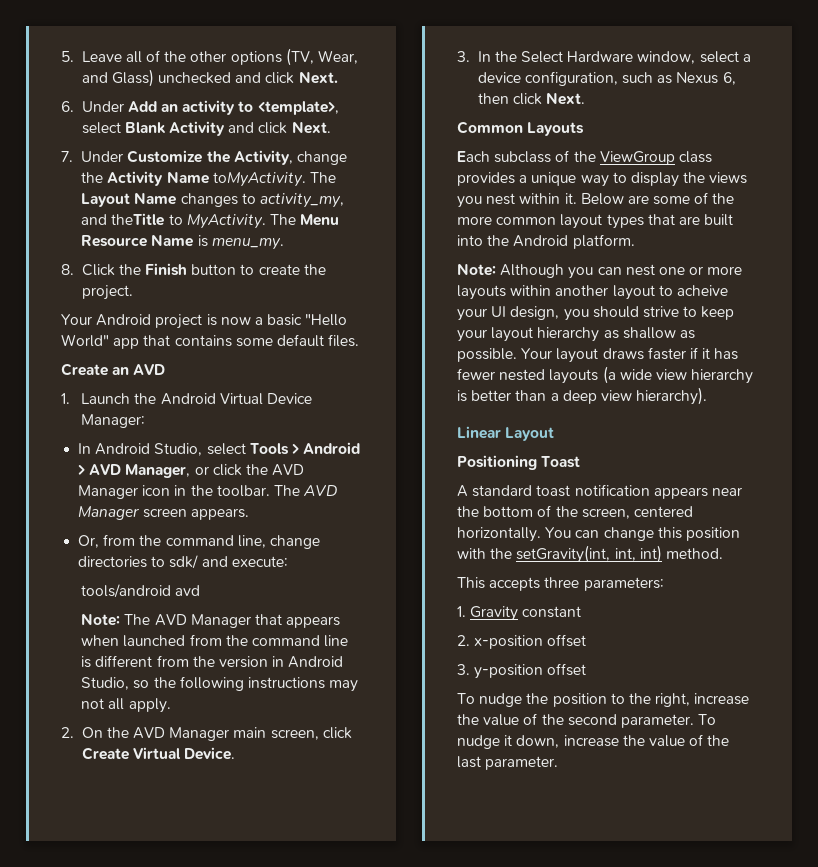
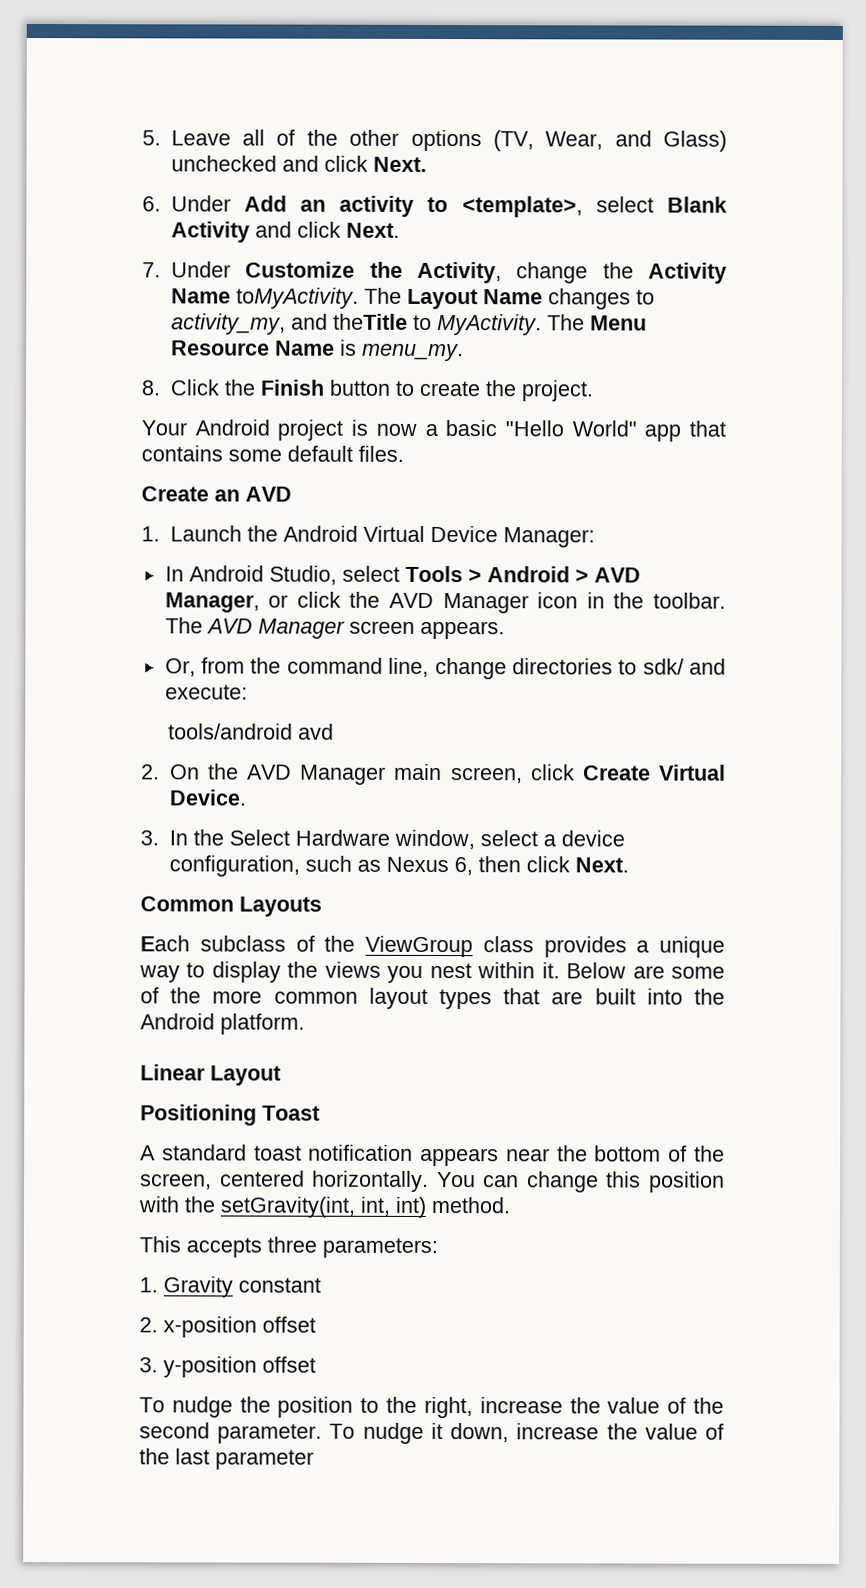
[81,614,341,628] [81,634,349,647] [81,655,344,668] [81,676,359,692] [81,698,171,713] // Note: The AVD Manager that appears when launched from the command line is different from the version in Android Studio, so the following instructions may not all apply. -> (335, 731) none
[457,264,743,279] [457,285,728,300] [457,306,735,321] [457,327,695,342] [457,347,739,363] [457,366,754,384] [457,387,708,405] // Note: Although you can nest one or more layouts within another layout to acheive your UI design, you should strive to keep your layout hierarchy as shallow as possible. Your layout draws faster if it has fewer nested layouts (a wide view hierarchy is better than a deep view hierarchy). -> (305, 1024) none
[485,756,559,770] parameter. -> [215,1449,314,1470] parameter

